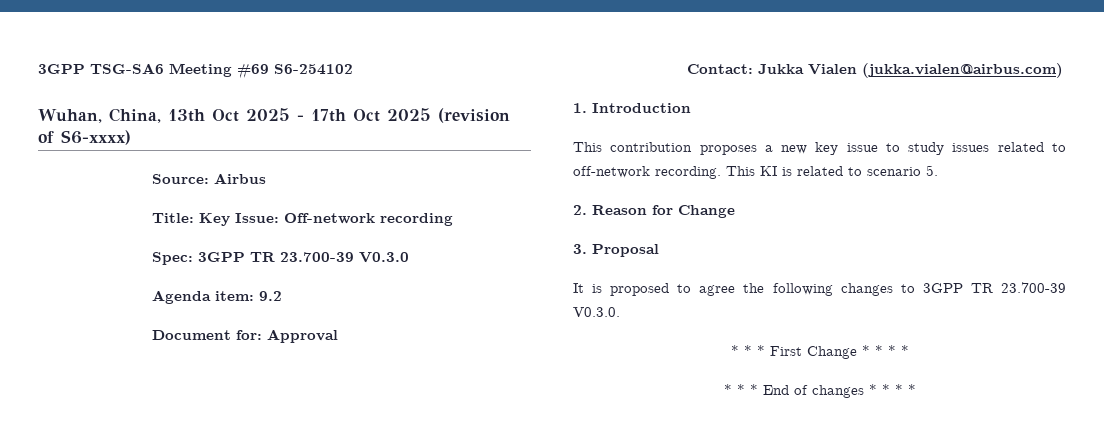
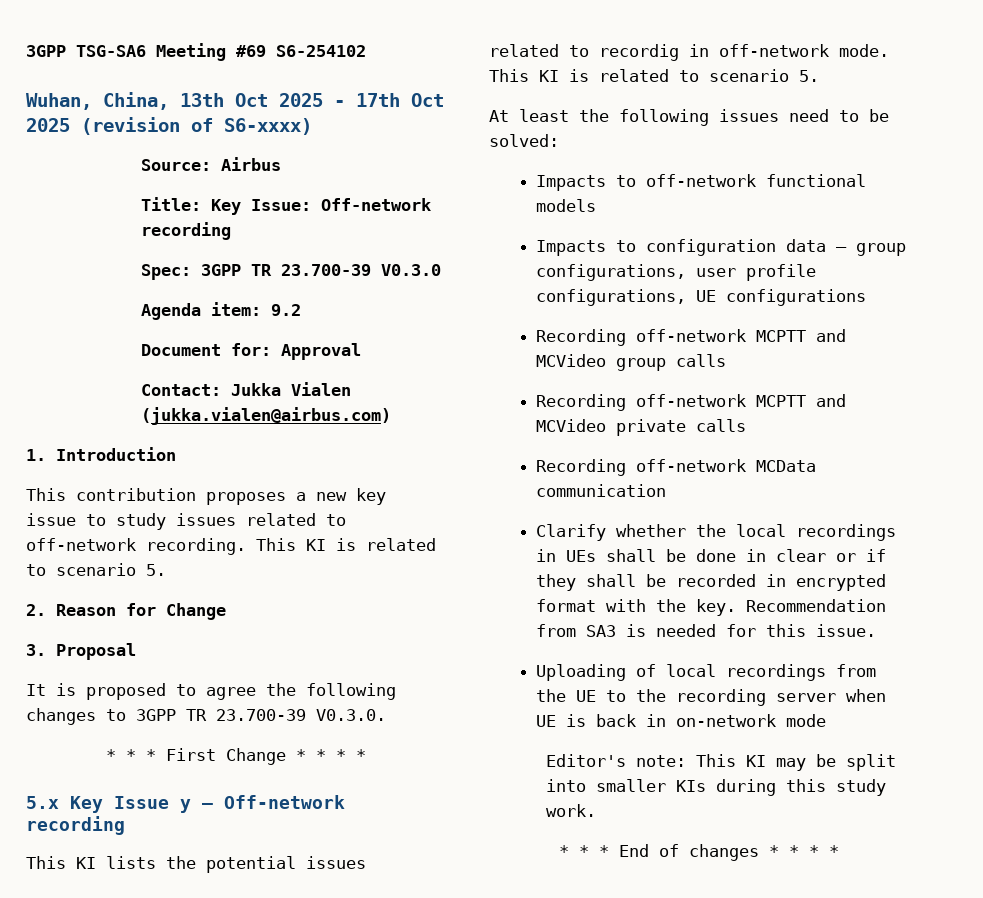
(909, 350) none -> [26,795,345,813] [26,816,125,835] [26,856,366,873] [489,44,889,61] [489,69,819,82] [489,109,889,126] [489,134,559,147] [535,174,866,191] [535,199,596,212] [535,239,906,256] [535,264,816,281] [535,289,866,306] [535,329,846,346] [535,354,726,371] [535,394,846,411] [535,419,746,436] [535,459,816,476] [535,484,666,497] [535,524,896,541] [535,549,886,562] [535,574,886,591] [535,599,886,616] [535,624,876,637] [535,664,876,681] [535,689,886,706] [535,714,826,727] [546,754,897,771] [546,779,887,796] [546,804,597,817] // 5.x Key Issue y – Off-network recording // This KI lists the potential issues related to recordig in off-network mode. This KI is related to scenario 5. // At least the following issues need to be solved: // Impacts to off-network functional models // Impacts to configuration data – group configurations, user profile configurations, UE configurations // Recording off-network MCPTT and MCVideo group calls // Recording off-network MCPTT and MCVideo private calls // Recording off-network MCData communication // Clarify whether the local recordings in UEs shall be done in clear or if they shall be recorded in encrypted format with the key. Recommendation from SA3 is needed for this issue. // Uploading of local recordings from the UE to the recording server when UE is back in on-network mode // Editor's note: This KI may be split into smaller KIs during this study work.

